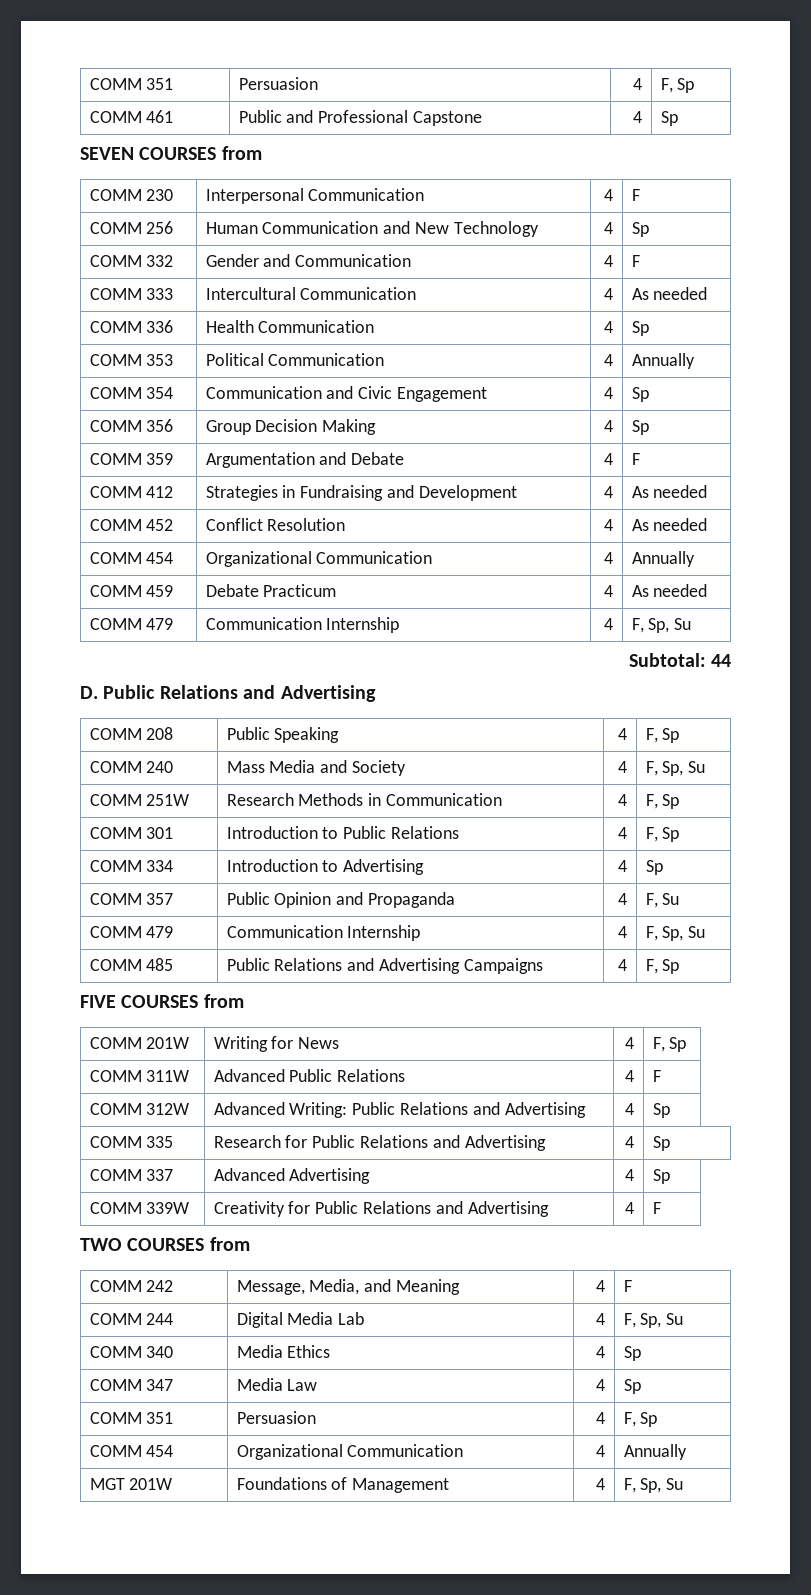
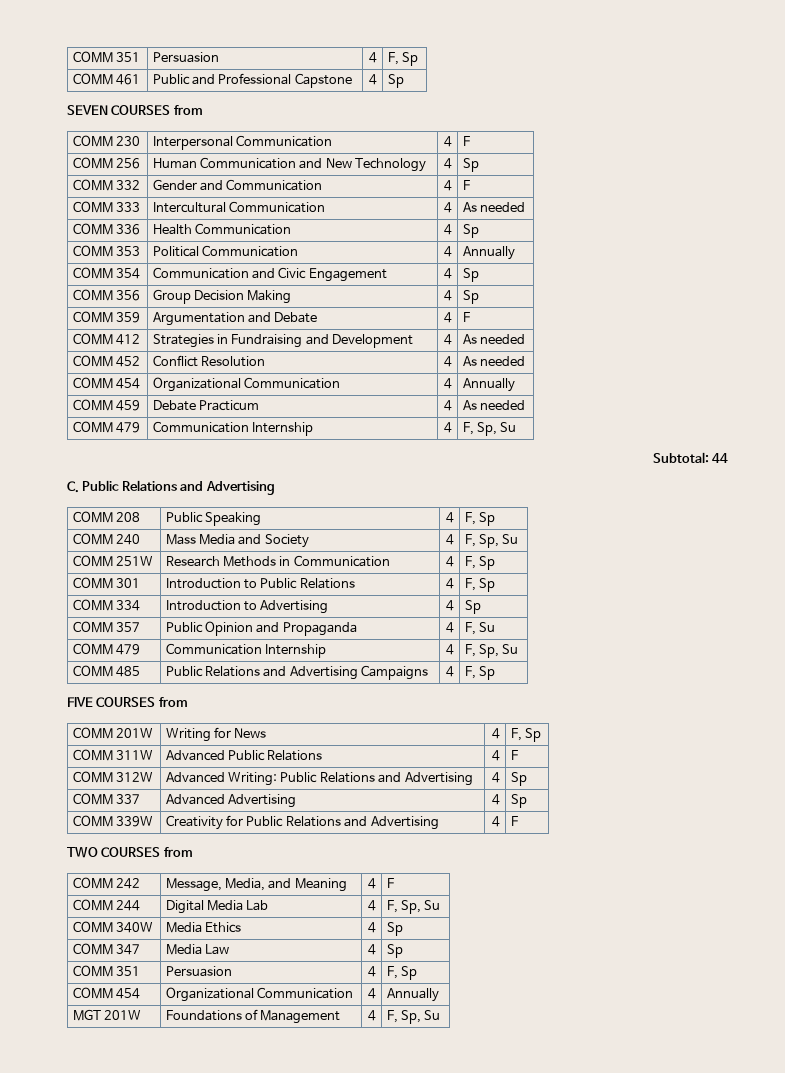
[80,686,98,699] D. -> [67,481,79,493] C.
[89,1136,174,1148] [213,1135,546,1151] [625,1136,635,1148] [652,1136,670,1151] // COMM 335 | Research for Public Relations and Advertising | 4 | Sp -> (527, 779) none
[146,1346,174,1358] 340 -> [116,922,154,933] 340W

